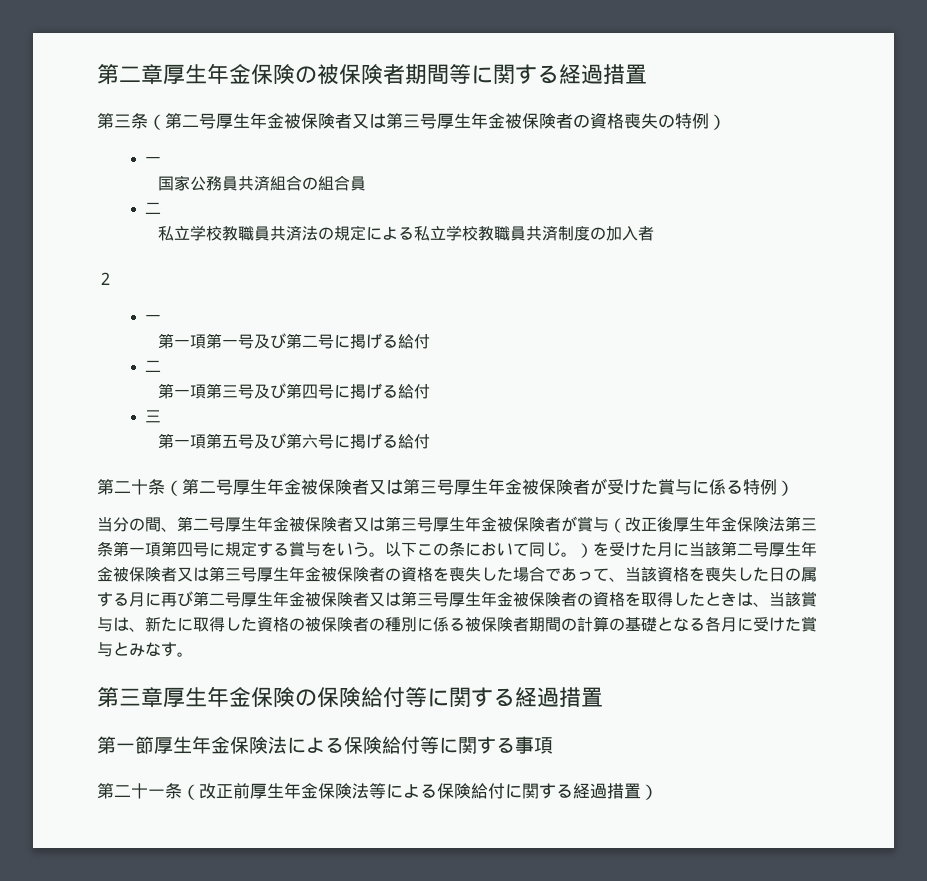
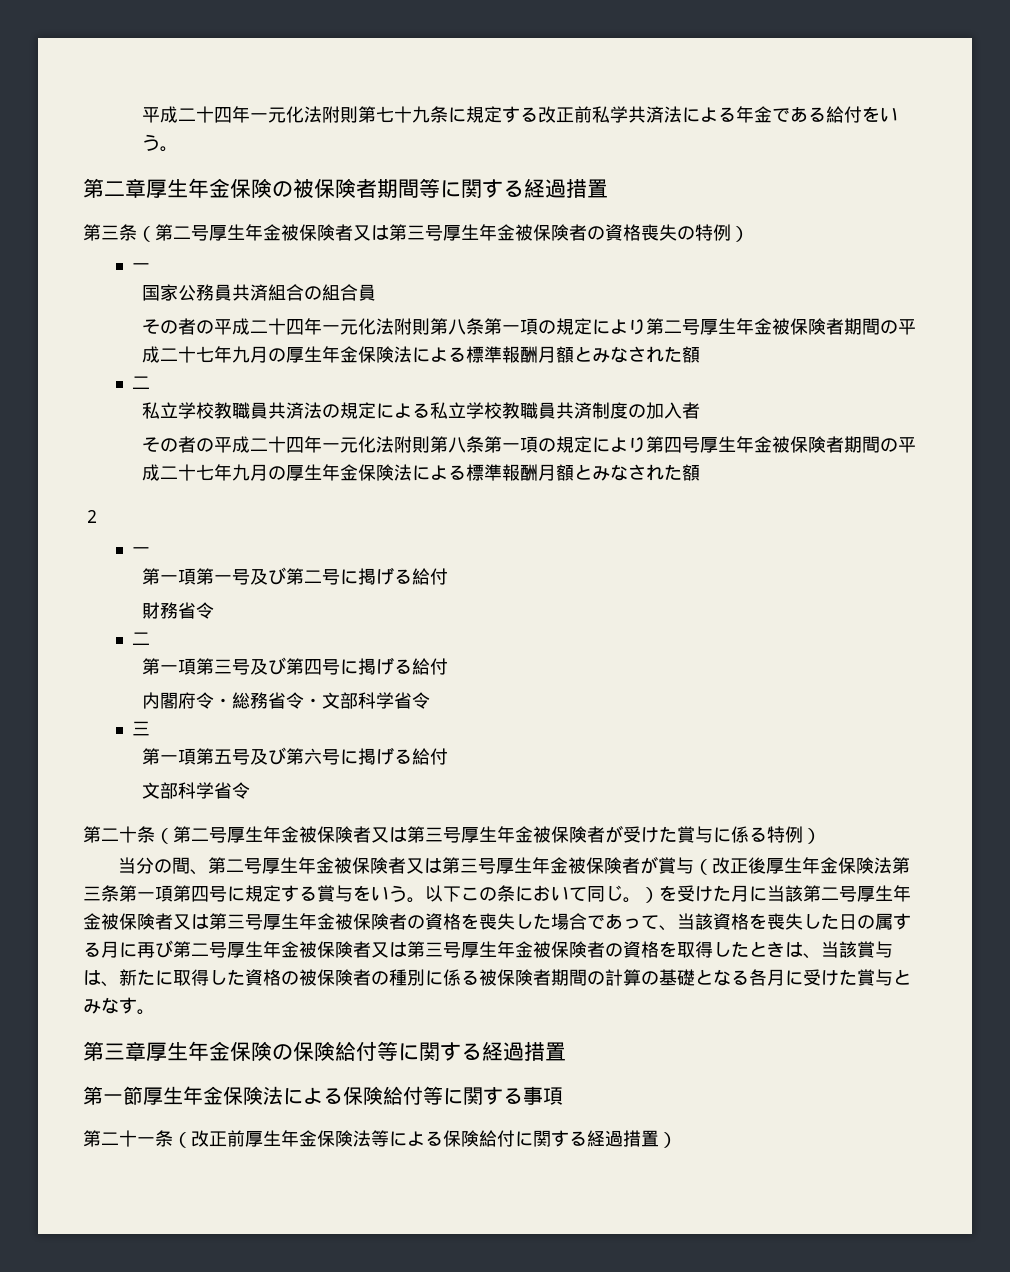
(97, 74) none -> [142,106,899,123] [142,134,179,152] 平成二十四年一元化法附則第七十九条に規定する改正前私学共済法による年金である給付をいう。 //
(367, 183) none -> [142,318,917,335] [142,346,701,363] // その者の平成二十四年一元化法附則第八条第一項の規定により第二号厚生年金被保険者期間の平成二十七年九月の厚生年金保険法による標準報酬月額とみなされた額
(655, 233) none -> [142,436,917,453] [142,464,701,481] // その者の平成二十四年一元化法附則第八条第一項の規定により第四号厚生年金被保険者期間の平成二十七年九月の厚生年金保険法による標準報酬月額とみなされた額
(431, 341) none -> [142,602,215,619] // 財務省令
(431, 391) none -> [142,692,431,709] // 内閣府令・総務省令・文部科学省令
(431, 441) none -> [142,782,251,799] // 文部科学省令

